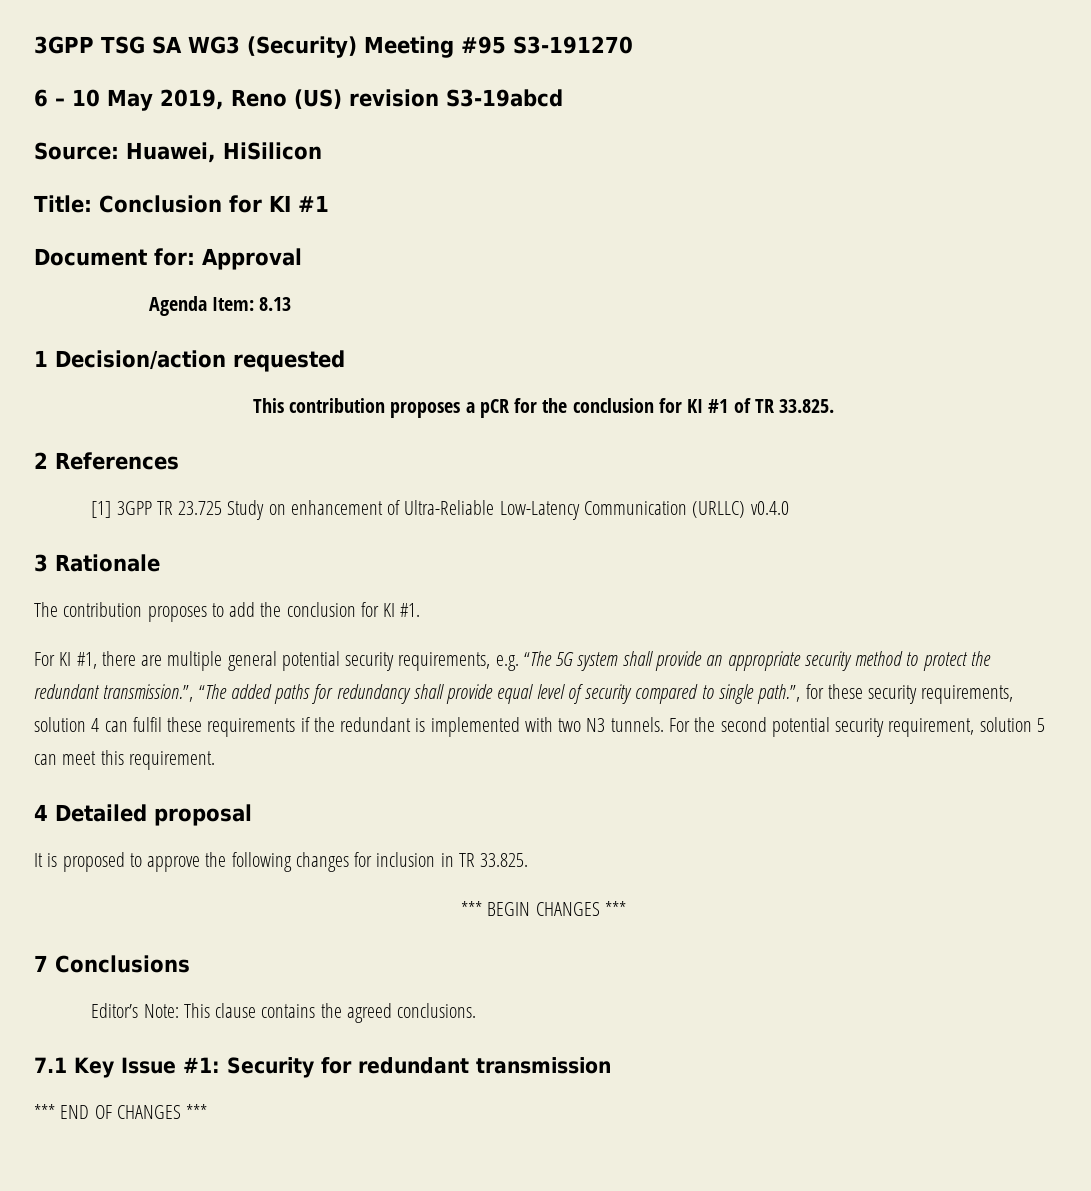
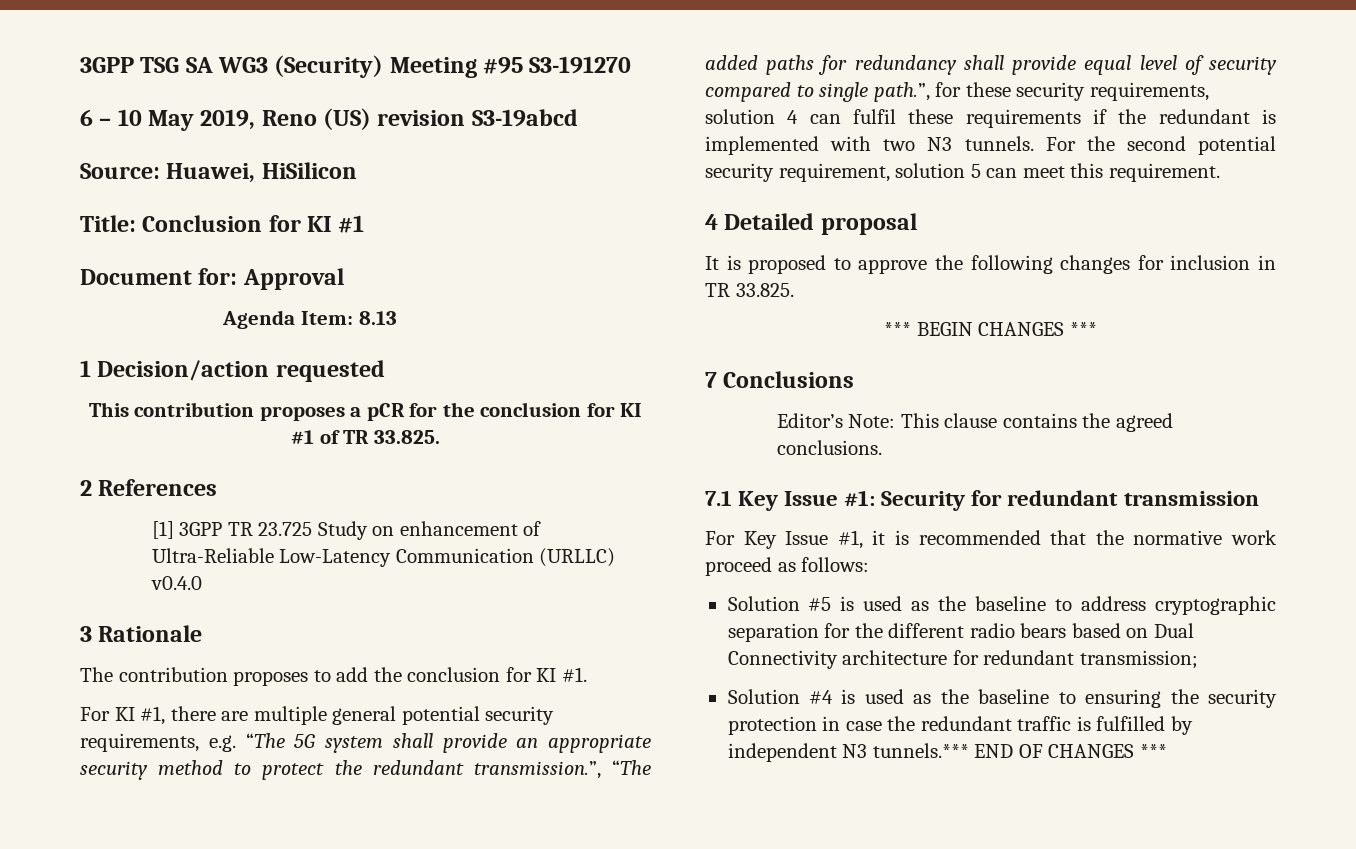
[34,1104,55,1119] *** -> [705,530,1277,549] [705,557,870,576] [727,596,1277,615] [727,623,1194,642] [727,650,1198,669] [727,689,1277,708] [727,716,1193,735] [727,743,969,762] For Key Issue #1, it is recommended that the normative work proceed as follows: // Solution #5 is used as the baseline to address cryptographic separation for the different radio bears based on Dual Connectivity architecture for redundant transmission; // Solution #4 is used as the baseline to ensuring the security protection in case the redundant traffic is fulfilled by independent N3 tunnels.***

